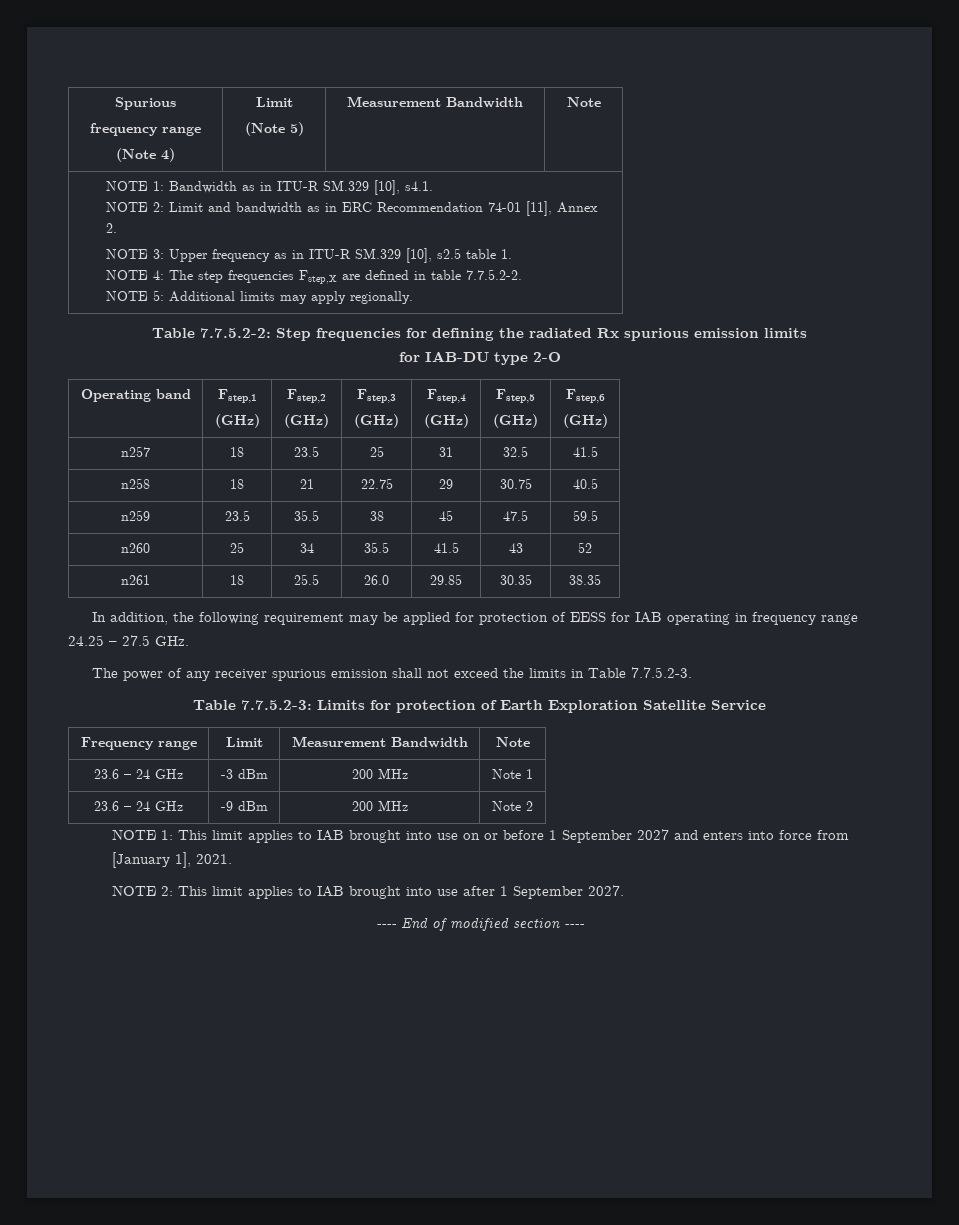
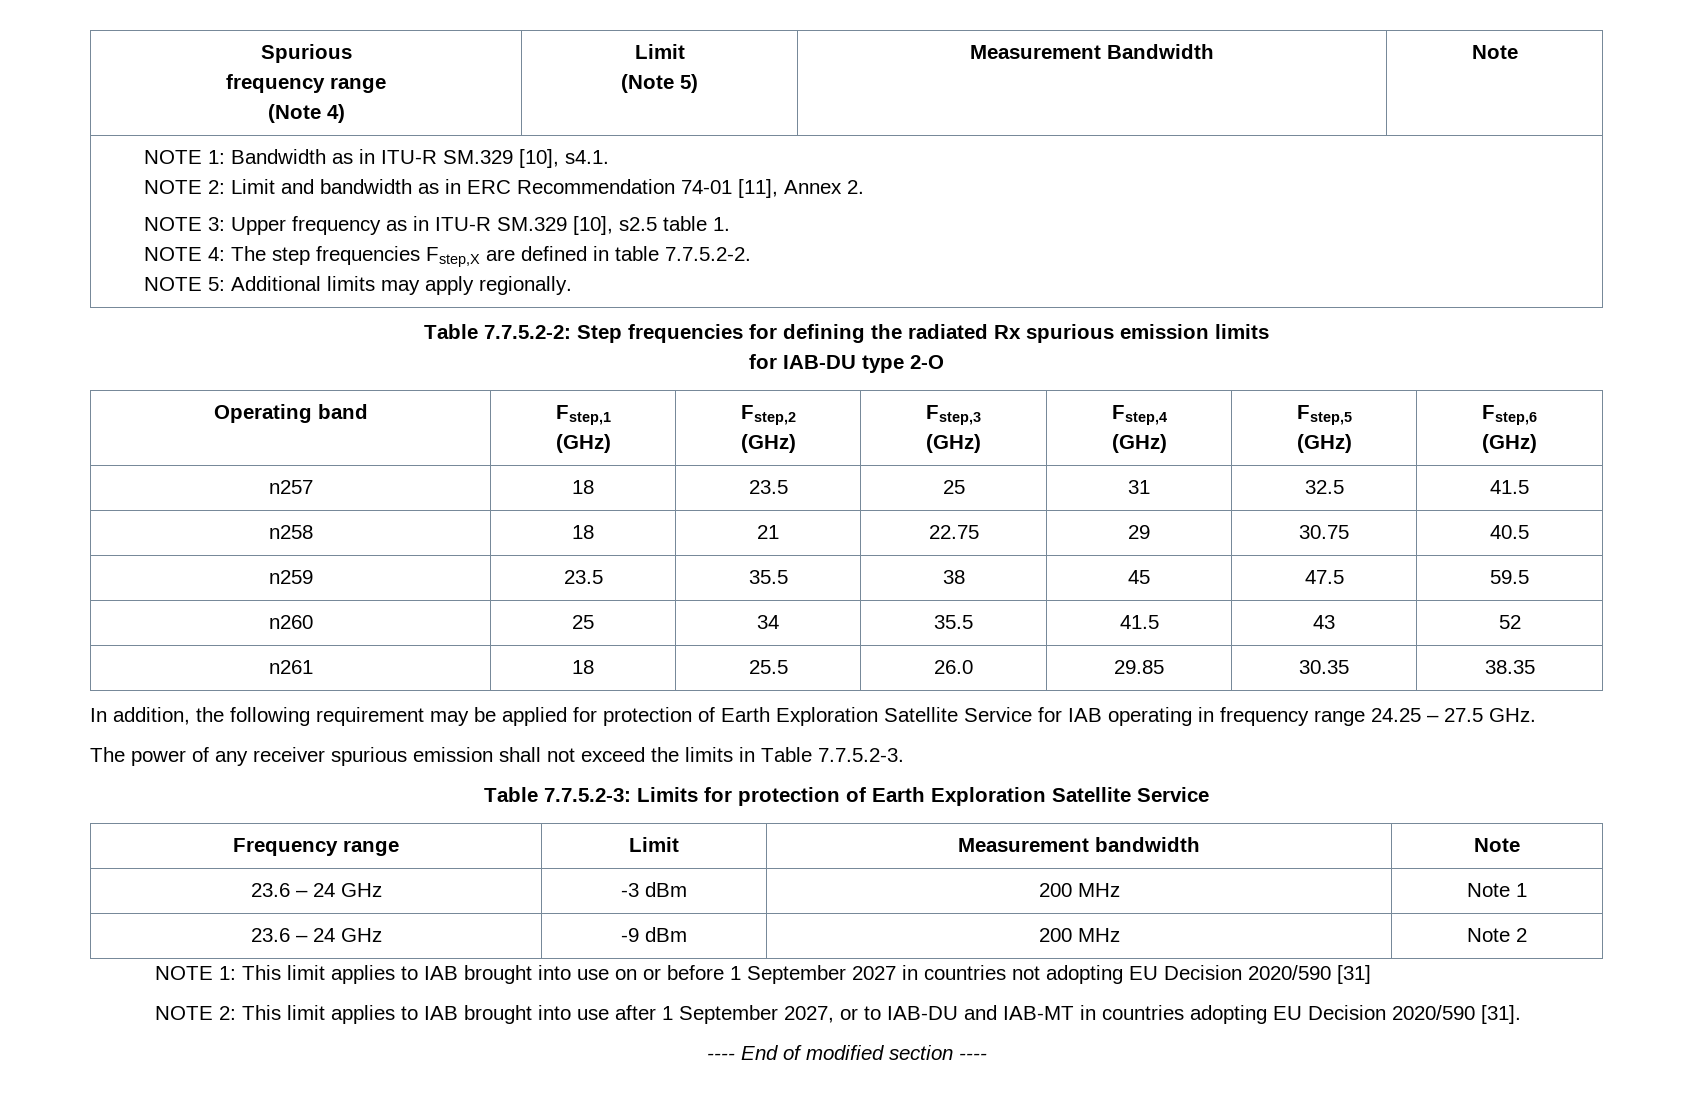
[570,612,607,622] EESS -> [721,707,1032,726] Earth Exploration Satellite Service
[390,737,468,748] Bandwidth -> [1095,837,1200,852] bandwidth
[673,830,849,840] [111,852,232,868] and enters into force from [January 1], 2021. -> [901,965,1371,984] in countries not adopting EU Decision 2020/590 [31]
[587,885,624,896] 2027. -> [783,1005,1521,1024] 2027, or to IAB-DU and IAB-MT in countries adopting EU Decision 2020/590 [31].

